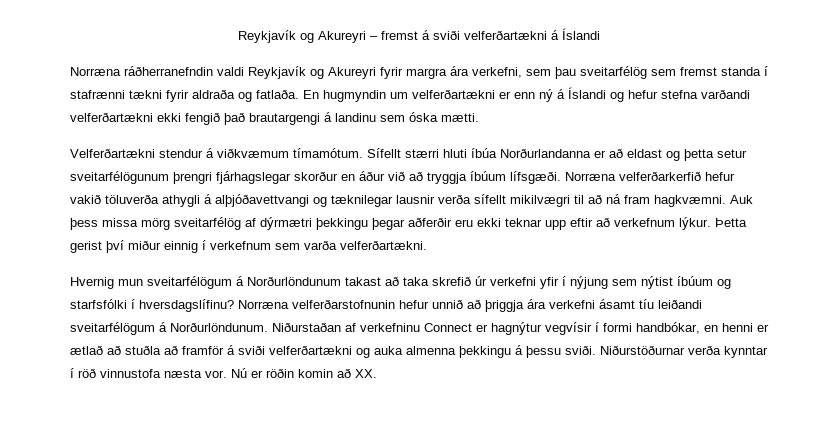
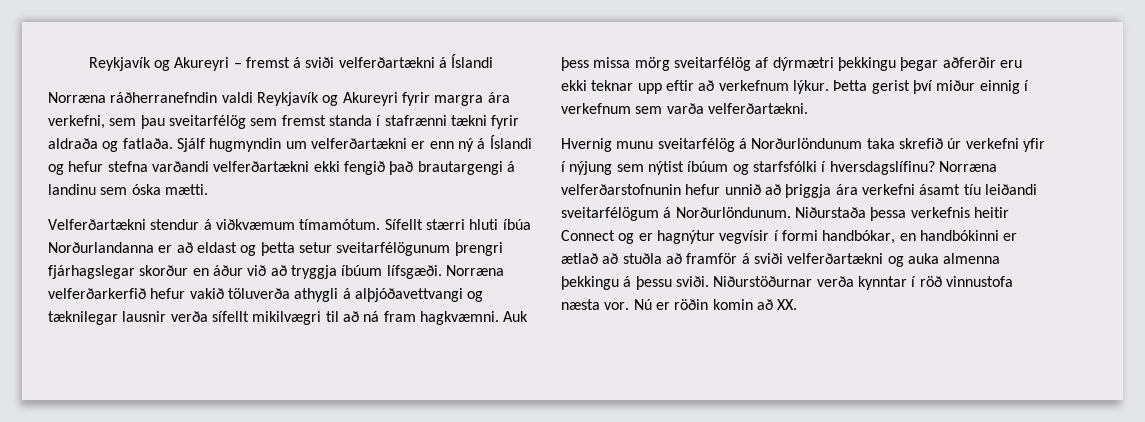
[303,90,319,99] En -> [176,138,205,152] Sjálf
[118,276,399,289] mun sveitarfélögum á Norðurlöndunum takast að -> [616,138,863,152] munu sveitarfélög á Norðurlöndunum
[272,322,472,332] Niðurstaðan af verkefninu Connect -> [794,207,1009,221] [561,230,635,244] Niðurstaða þessa verkefnis heitir Connect og
[722,323,753,332] henni -> [919,230,999,241] handbókinni

